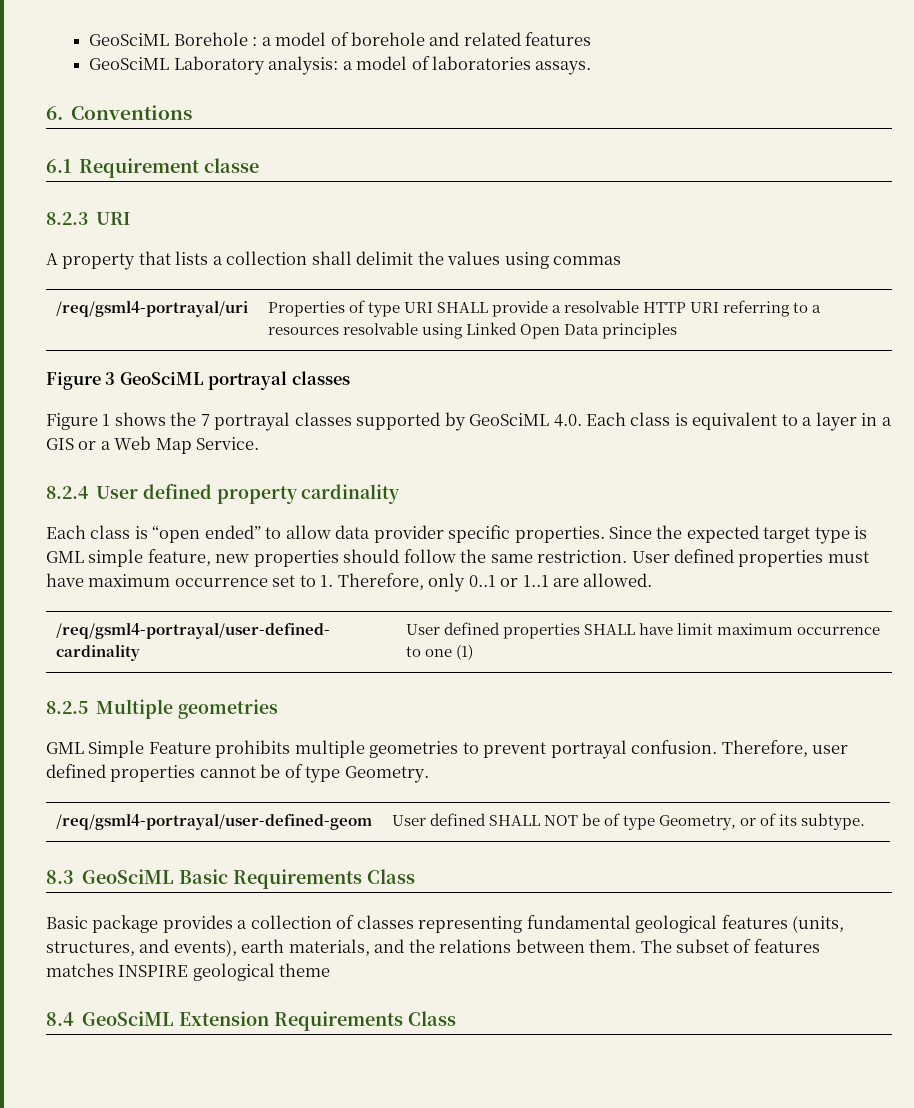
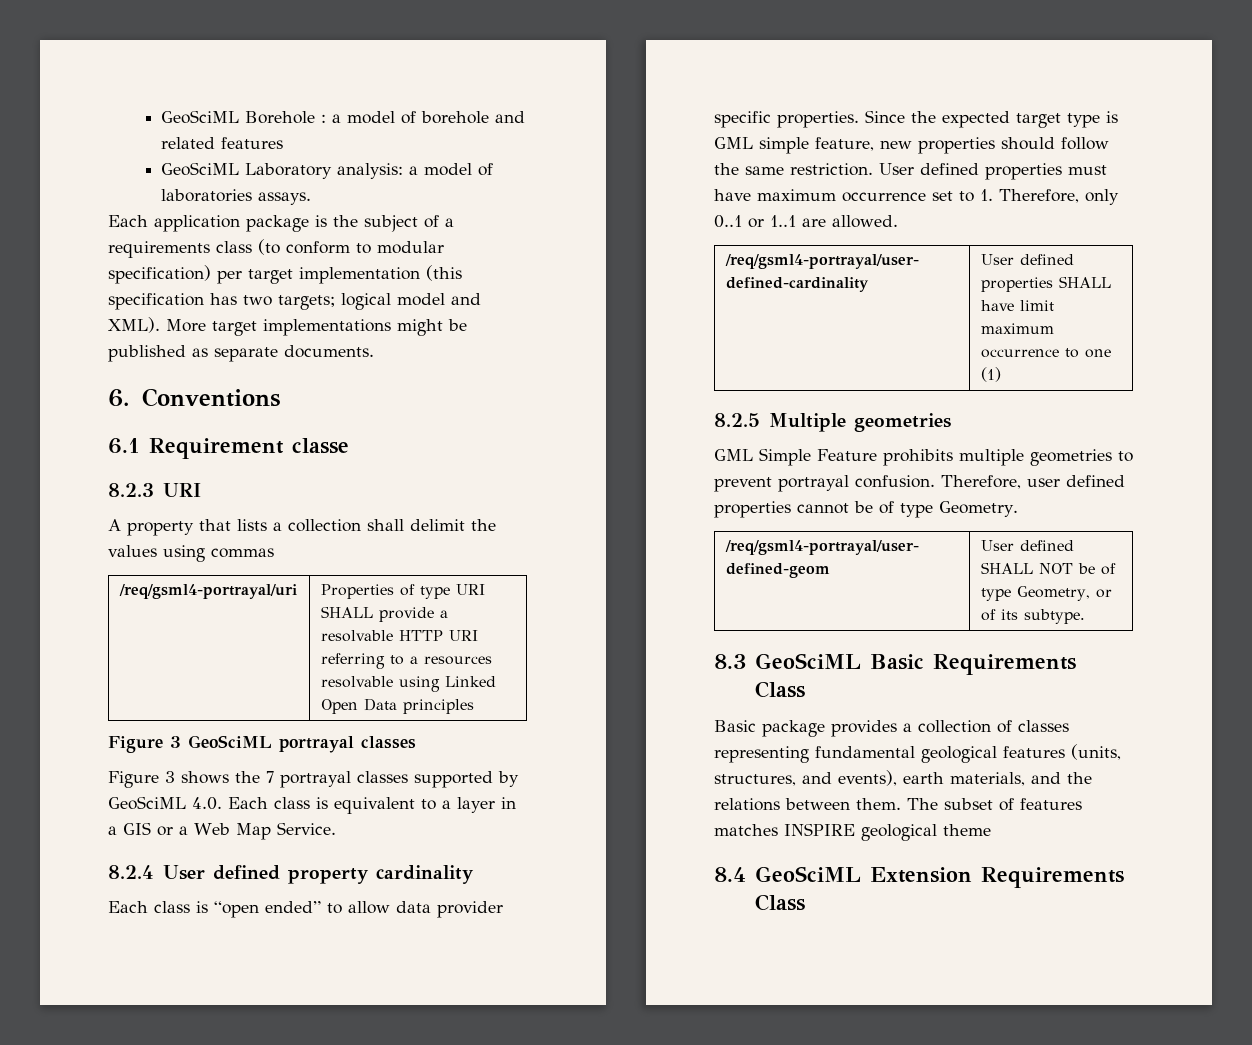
(592, 68) none -> [108,215,454,232] [108,239,444,258] [108,265,462,284] [108,293,481,310] [108,317,467,336] [108,345,374,362] // Each application package is the subject of a requirements class (to conform to modular specification) per target implementation (this specification has two targets; logical model and XML). More target implementations might be published as separate documents.
[102,414,111,426] 1 -> [165,771,175,783] 3

